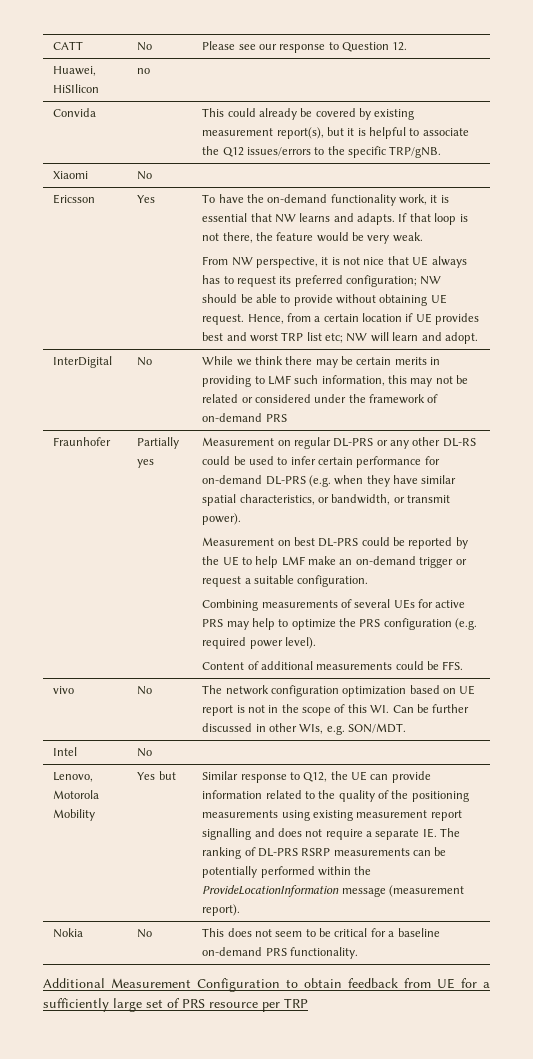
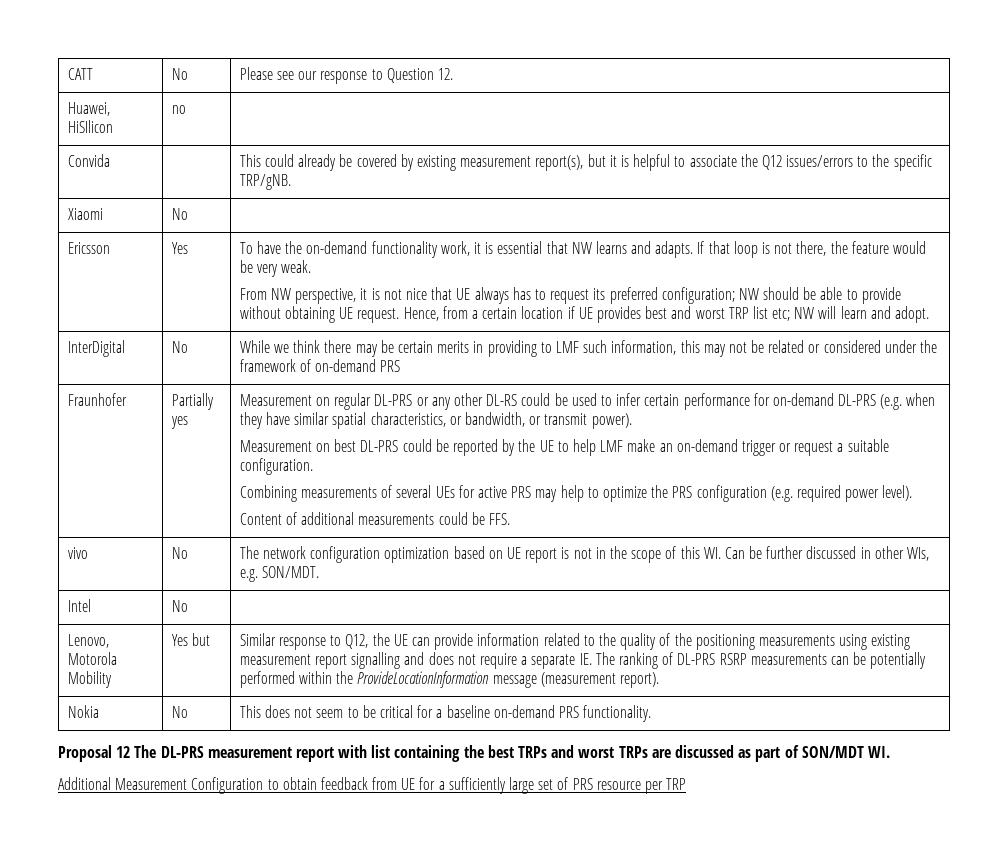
(358, 953) none -> [58,745,890,762] // Proposal 12 The DL-PRS measurement report with list containing the best TRPs and worst TRPs are discussed as part of SON/MDT WI.

